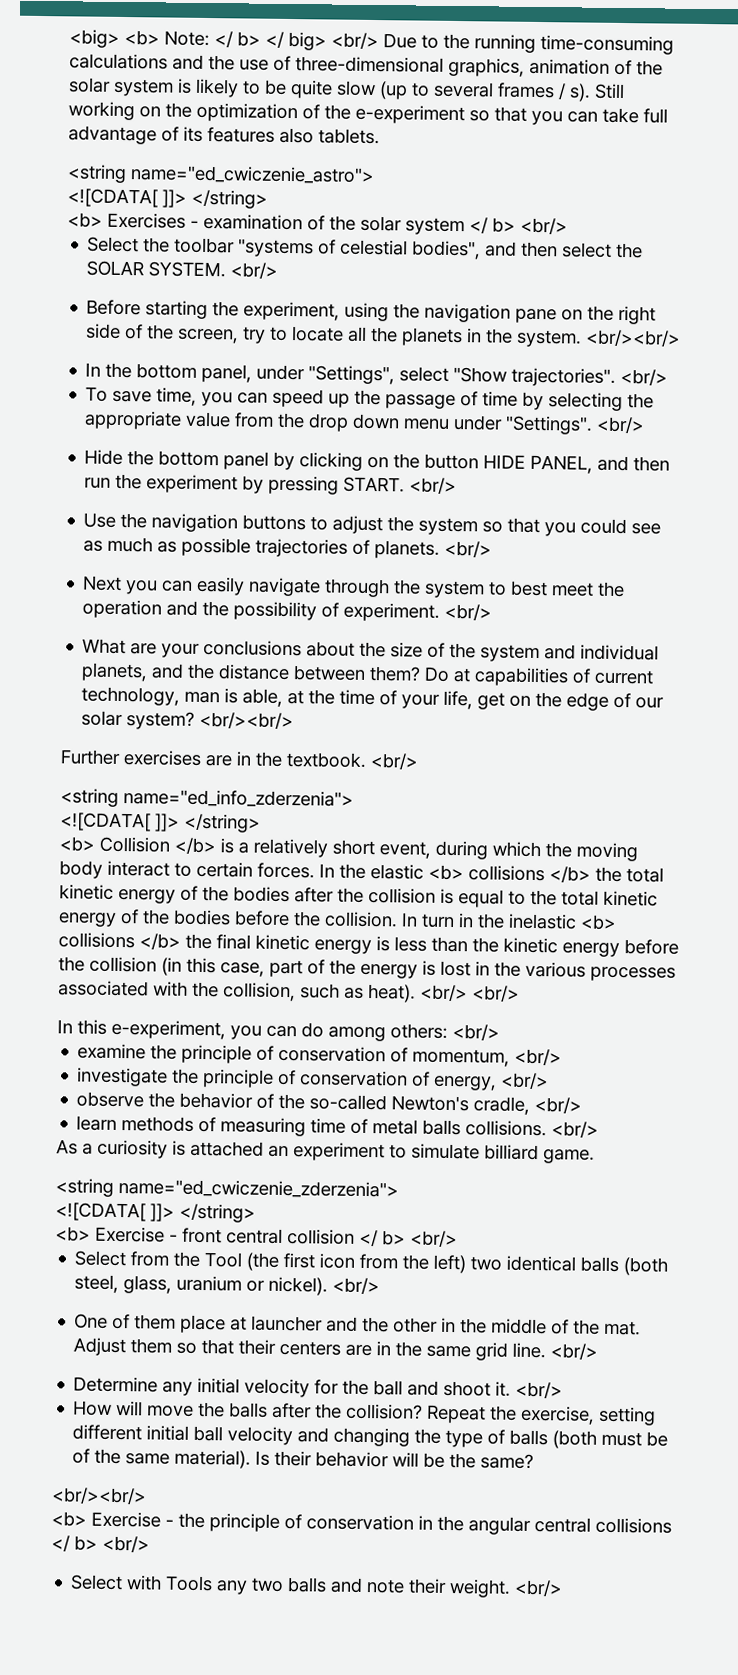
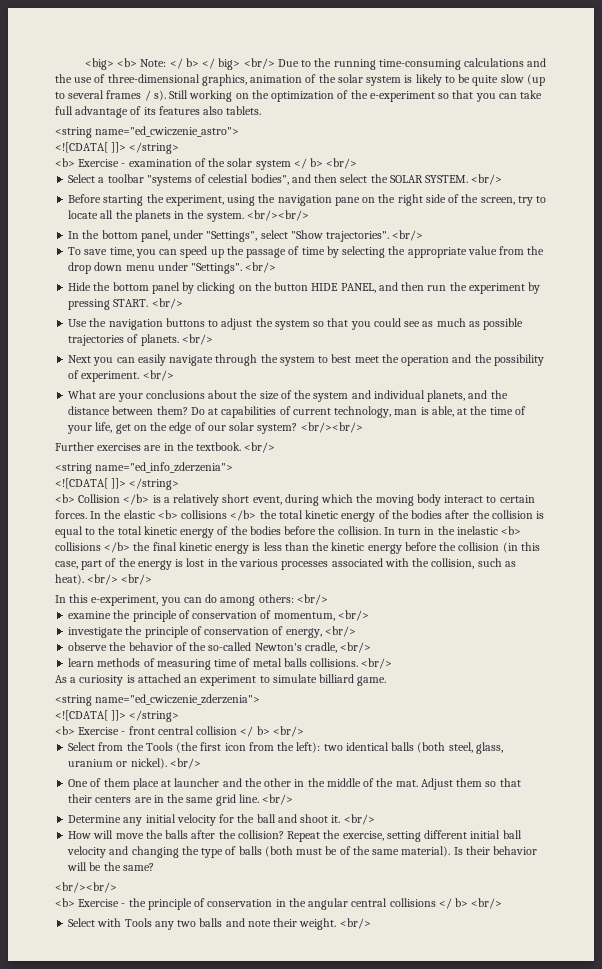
[107,212,186,229] Exercises -> [78,159,120,167] Exercise
[143,237,171,253] the -> [98,177,105,183] a
[204,1252,243,1268] Tool -> [145,742,173,751] Tools
[433,1254,467,1274] left) -> [296,742,321,753] left):

